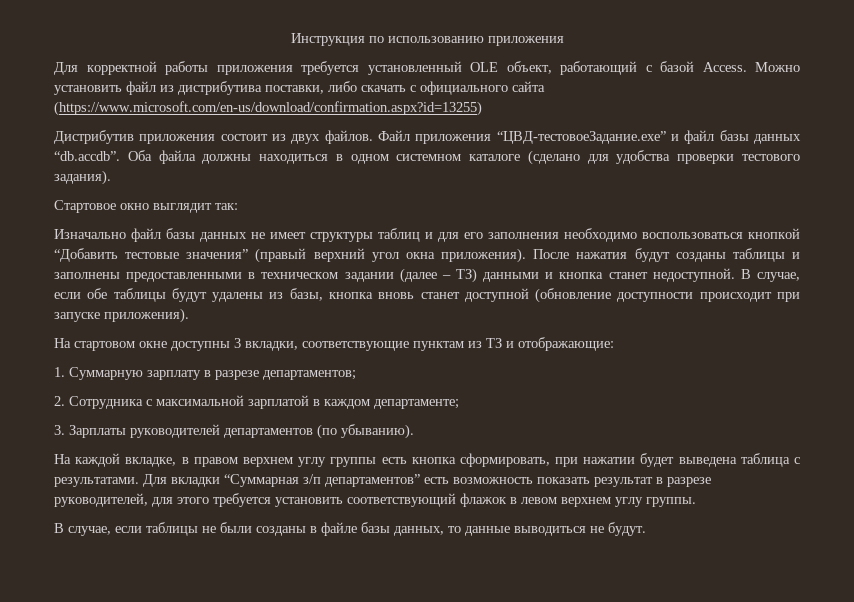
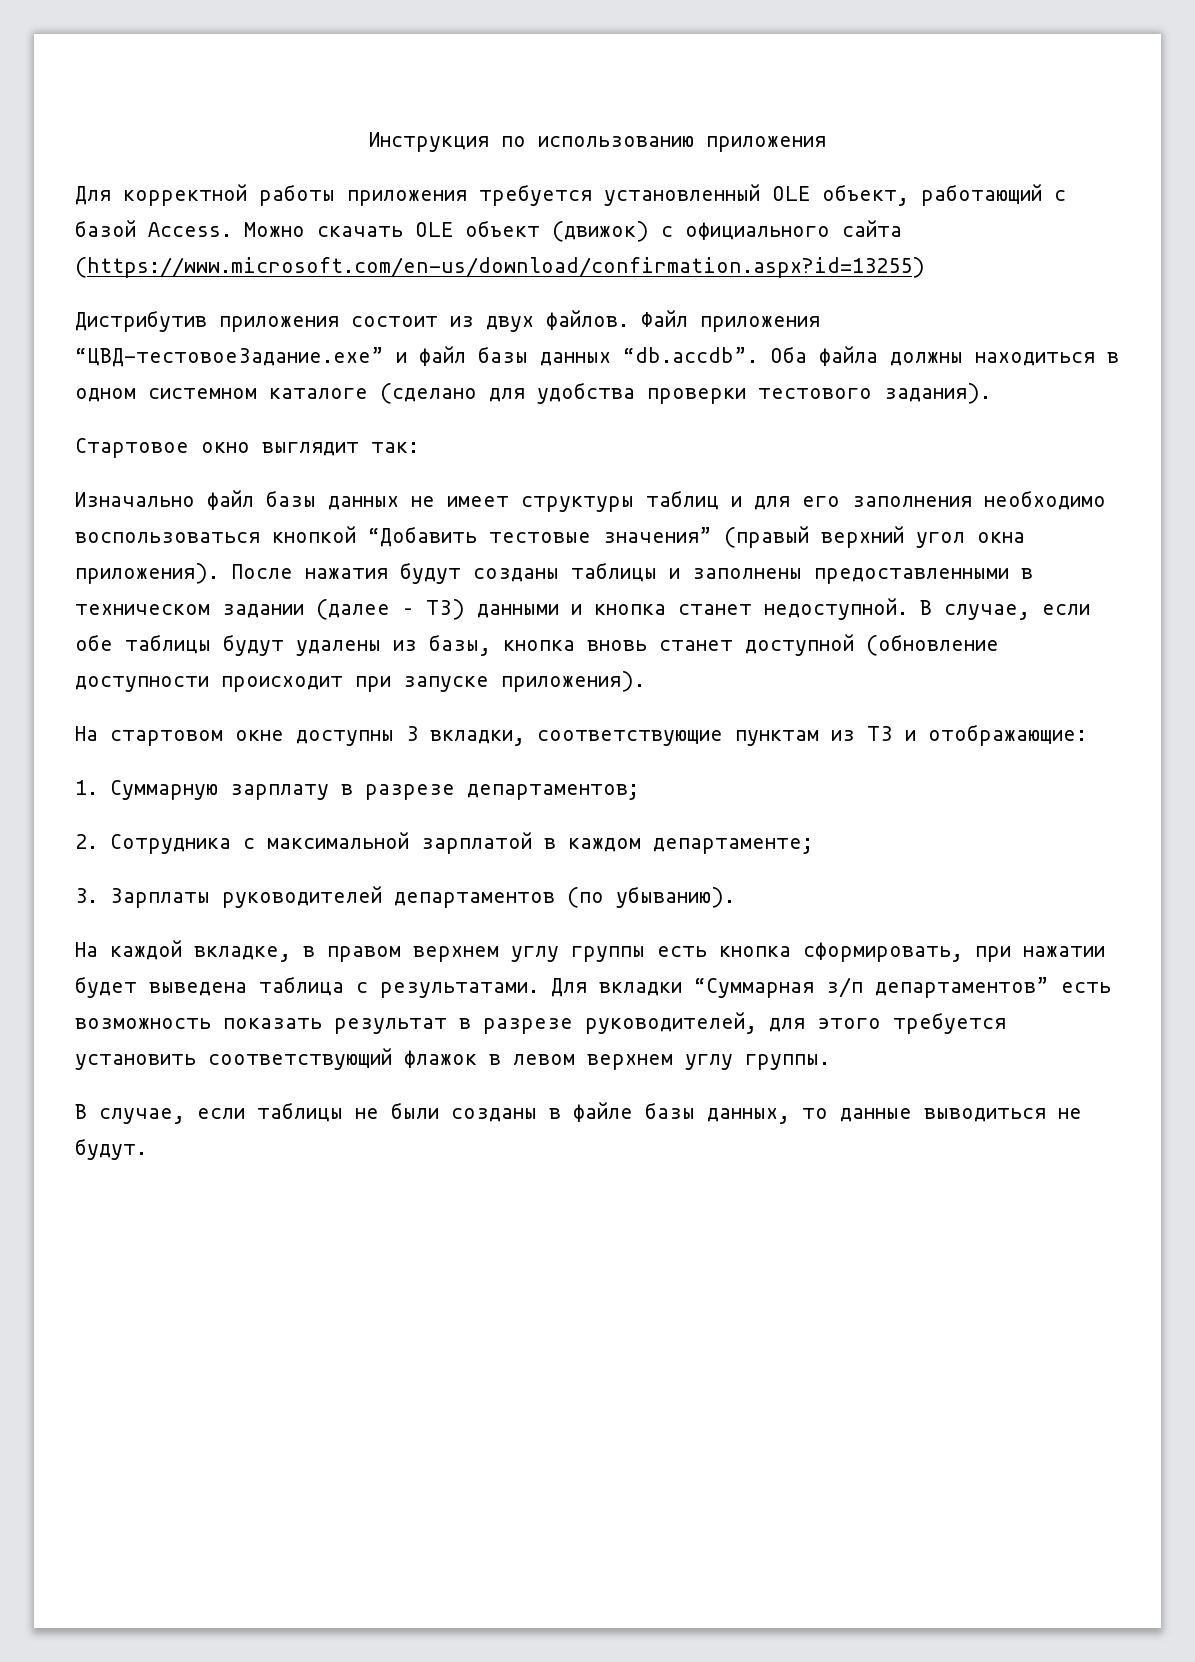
[54,81,406,95] установить файл из дистрибутива поставки, либо скачать -> [317,220,649,242] скачать OLE объект (движок)

